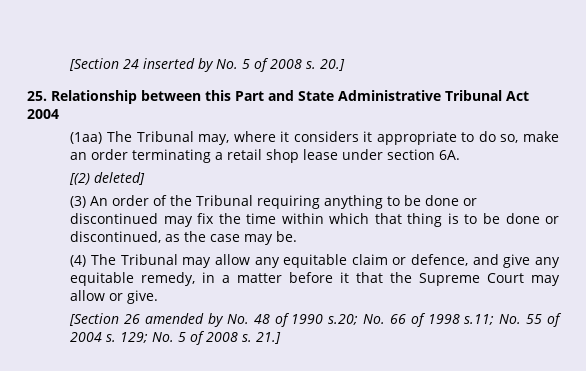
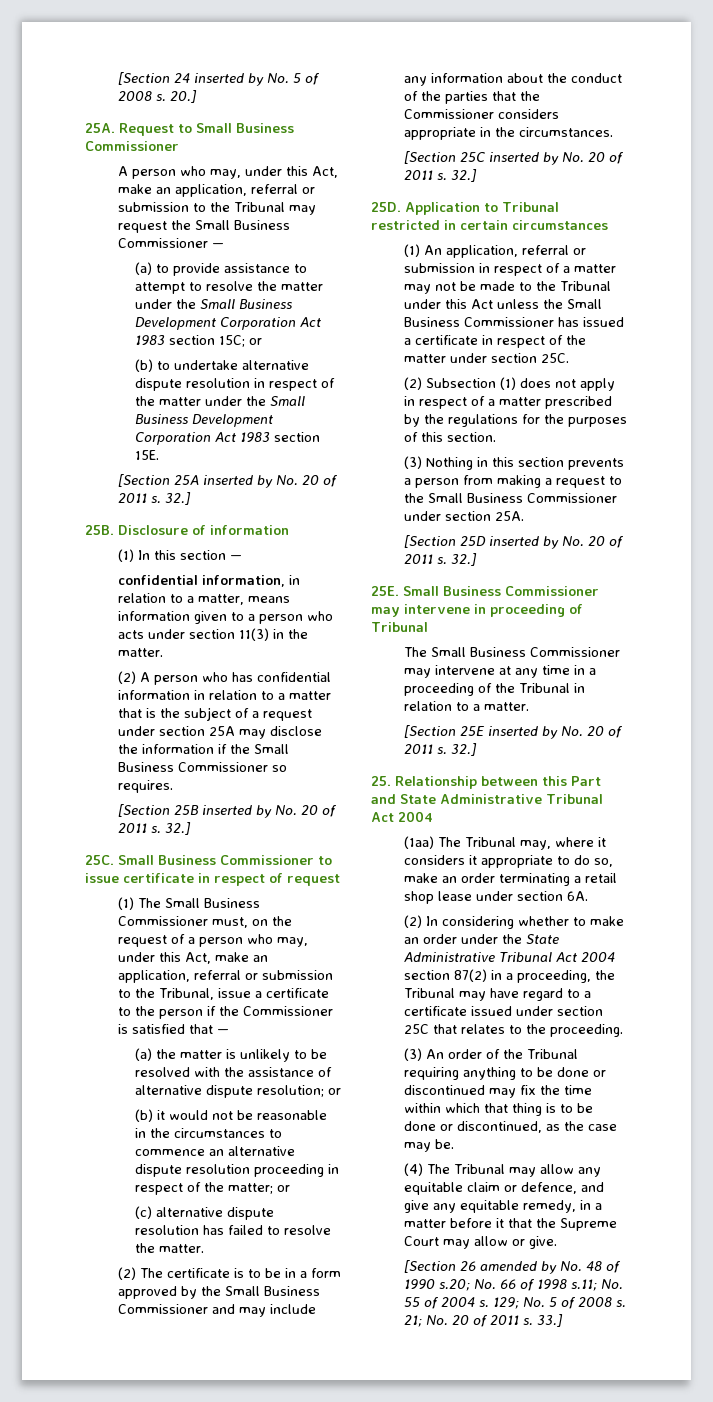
(346, 65) none -> [85,123,294,136] [85,141,179,151] [118,166,339,179] [118,184,316,197] [118,202,317,215] [118,220,291,233] [118,238,225,248] [135,262,308,276] [135,281,324,294] [135,299,293,309] [135,317,322,330] [135,335,263,347] [135,359,310,372] [135,378,336,391] [135,396,306,406] [135,414,274,427] [135,432,321,445] [135,450,160,460] [118,474,339,488] [118,492,192,505] [85,525,289,535] [118,549,243,562] [118,575,301,587] [118,593,291,605] [118,611,334,624] [118,628,309,641] [118,648,164,657] [118,671,332,685] [118,690,332,700] [118,707,313,721] [118,726,323,739] [118,744,290,754] [118,762,288,772] [118,780,174,793] [118,804,338,818] [118,822,192,835] [85,855,332,865] [85,873,340,886] [118,897,261,910] [118,916,293,928] [118,934,309,947] [118,952,269,964] [118,970,334,983] [118,988,330,1000] [118,1006,334,1019] [118,1024,230,1034] [135,1048,328,1062] [135,1067,333,1077] [135,1085,342,1098] [135,1109,328,1122] [135,1128,283,1138] [135,1146,296,1156] [135,1164,340,1177] [135,1182,291,1195] [135,1206,275,1220] [135,1225,332,1235] [135,1243,205,1253] [118,1267,342,1280] [118,1286,321,1299] [118,1304,317,1317] [404,73,623,86] [404,91,541,104] [404,109,560,119] [404,127,614,140] [404,151,625,165] [404,169,478,182] [371,202,559,215] [371,220,608,230] [404,244,587,258] [404,263,617,276] [404,281,612,294] [404,299,603,309] [404,317,625,327] [404,335,587,348] [404,353,570,363] [404,377,616,391] [404,396,613,409] [404,414,628,427] [404,432,497,442] [404,456,625,470] [404,475,623,488] [404,493,618,503] [404,511,525,521] [404,535,625,549] [404,553,478,566] [371,586,599,596] [371,604,583,617] [371,622,428,632] [404,647,621,657] [404,665,597,678] [404,683,586,696] [404,701,530,711] [404,725,624,739] [404,743,478,756] // 25A. Request to Small Business Commissioner // A person who may, under this Act, make an application, referral or submission to the Tribunal may request the Small Business Commissioner — // (a) to provide assistance to attempt to resolve the matter under the Small Business Development Corporation Act 1983 section 15C; or // (b) to undertake alternative dispute resolution in respect of the matter under the Small Business Development Corporation Act 1983 section 15E. // [Section 25A inserted by No. 20 of 2011 s. 32.] // 25B. Disclosure of information // (1) In this section — // confidential information, in relation to a matter, means information given to a person who acts under section 11(3) in the matter. // (2) A person who has confidential information in relation to a matter that is the subject of a request under section 25A may disclose the information if the Small Business Commissioner so requires. // [Section 25B inserted by No. 20 of 2011 s. 32.] // 25C. Small Business Commissioner to issue certificate in respect of request // (1) The Small Business Commissioner must, on the request of a person who may, under this Act, make an application, referral or submission to the Tribunal, issue a certificate to the person if the Commissioner is satisfied that — // (a) the matter is unlikely to be resolved with the assistance of alternative dispute resolution; or // (b) it would not be reasonable in the circumstances to commence an alternative dispute resolution proceeding in respect of the matter; or // (c) alternative dispute resolution has failed to resolve the matter. // (2) The certificate is to be in a form approved by the Small Business Commissioner and may include any information about the conduct of the parties that the Commissioner considers appropriate in the circumstances. // [Section 25C inserted by No. 20 of 2011 s. 32.] // 25D. Application to Tribunal restricted in certain circumstances // (1) An application, referral or submission in respect of a matter may not be made to the Tribunal under this Act unless the Small Business Commissioner has issued a certificate in respect of the matter under section 25C. // (2) Subsection (1) does not apply in respect of a matter prescribed by the regulations for the purposes of this section. // (3) Nothing in this section prevents a person from making a request to the Small Business Commissioner under section 25A. // [Section 25D inserted by No. 20 of 2011 s. 32.] // 25E. Small Business Commissioner may intervene in proceeding of Tribunal // The Small Business Commissioner may intervene at any time in a proceeding of the Tribunal in relation to a matter. // [Section 25E inserted by No. 20 of 2011 s. 32.]
[69,172,146,185] [(2) deleted] -> [404,915,625,929] [404,934,560,944] [404,952,616,962] [404,969,616,983] [404,988,592,1001] [404,1006,604,1016] [404,1024,624,1037] (2) In considering whether to make an order under the State Administrative Tribunal Act 2004 section 87(2) in a proceeding, the Tribunal may have regard to a certificate issued under section 25C that relates to the proceeding.
[256,332,282,344] 21.] -> [404,1314,564,1327] 21; No. 20 of 2011 s. 33.]

